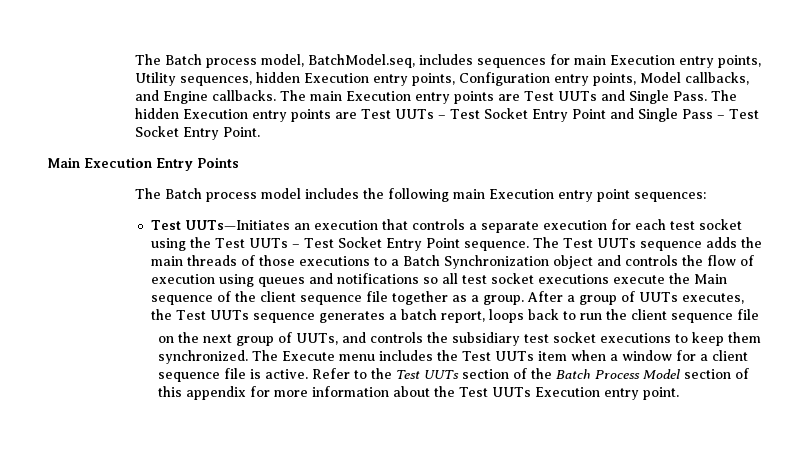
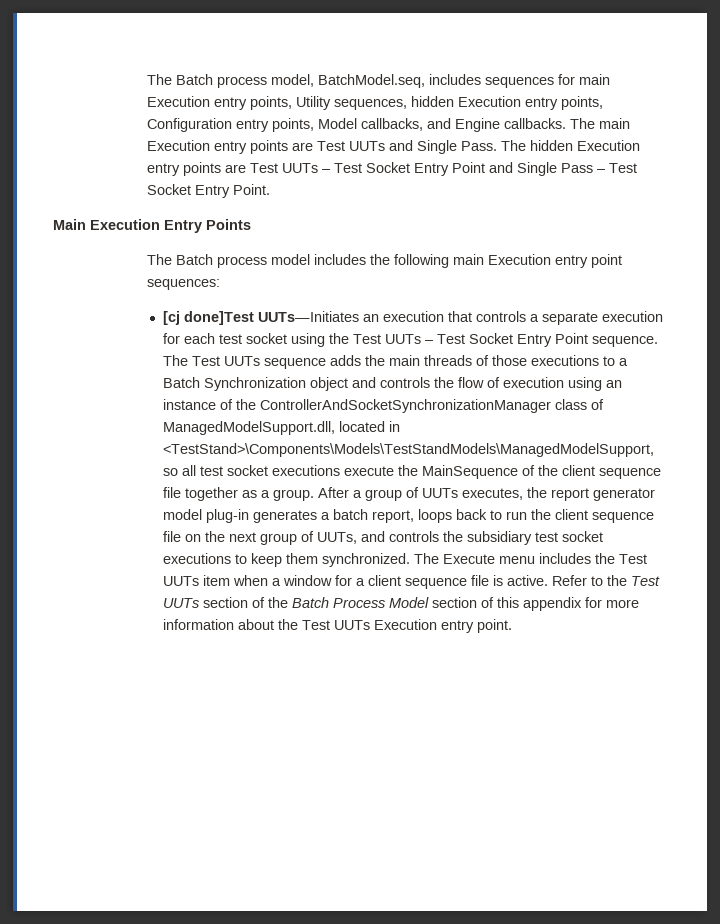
[150,220,181,230] Test -> [162,311,254,325] [cj done]Test
[257,273,419,287] queues and notifications -> [605,380,622,388] [162,399,604,413] [162,421,400,435] [162,443,654,457] an instance of the ControllerAndSocketSynchronizationManager class of ManagedModelSupport.dll, located in <TestStand>\Components\Models\TestStandModels\ManagedModelSupport,
[693,274,727,284] [150,295,213,305] Main sequence -> [421,465,518,479] MainSequence
[175,310,315,323] Test UUTs sequence -> [550,488,655,501] [162,509,249,523] report generator model plug-in
(759, 314) // -> (181, 536) none

